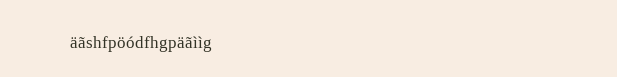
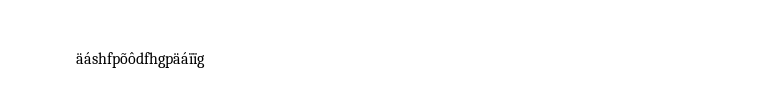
[70,36,212,52] äãshfpöódfhgpäãììg -> [76,52,205,68] äáshfpõôdfhgpäáïïg

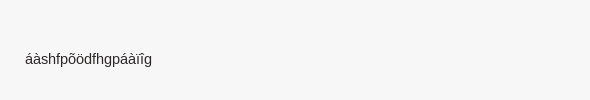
[76,52,205,68] äáshfpõôdfhgpäáïïg -> [25,53,152,67] áàshfpõödfhgpáàïîg

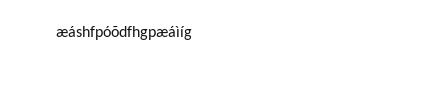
[25,53,152,67] áàshfpõödfhgpáàïîg -> [56,26,192,40] æáshfpóõdfhgpæáìíg

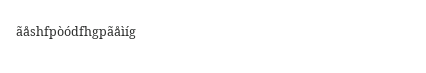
[56,26,192,40] æáshfpóõdfhgpæáìíg -> [16,26,136,39] ãåshfpòódfhgpãåìíg

